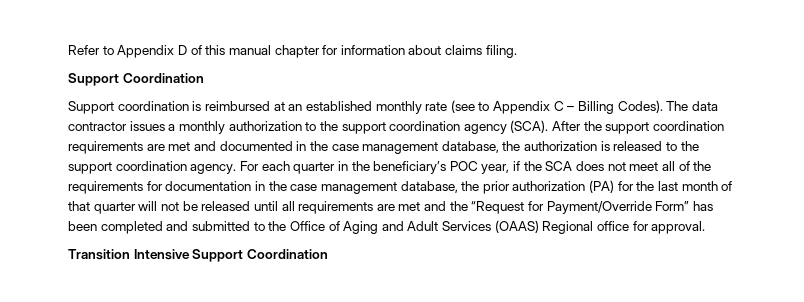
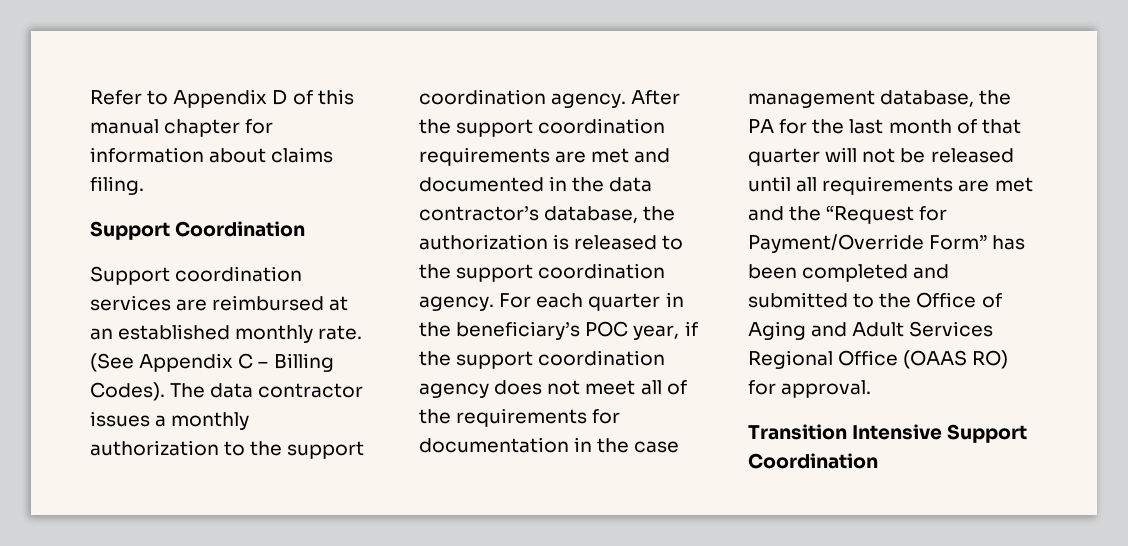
[192,101,202,111] is -> [90,295,208,311] services are
[425,100,490,113] rate (see to -> [318,325,363,340] [90,353,134,372] rate. (See
[463,120,549,134] agency (SCA). -> [551,93,627,108] agency.
[331,142,439,154] case management -> [609,177,653,192] [419,205,539,221] data contractor’s
[545,161,573,171] SCA -> [456,350,666,369] [419,383,489,398] support coordination agency
[482,180,615,194] prior authorization (PA) -> [748,119,774,133] PA
[494,220,630,234] (OAAS) Regional office -> [748,350,1009,369] Regional Office (OAAS RO)

